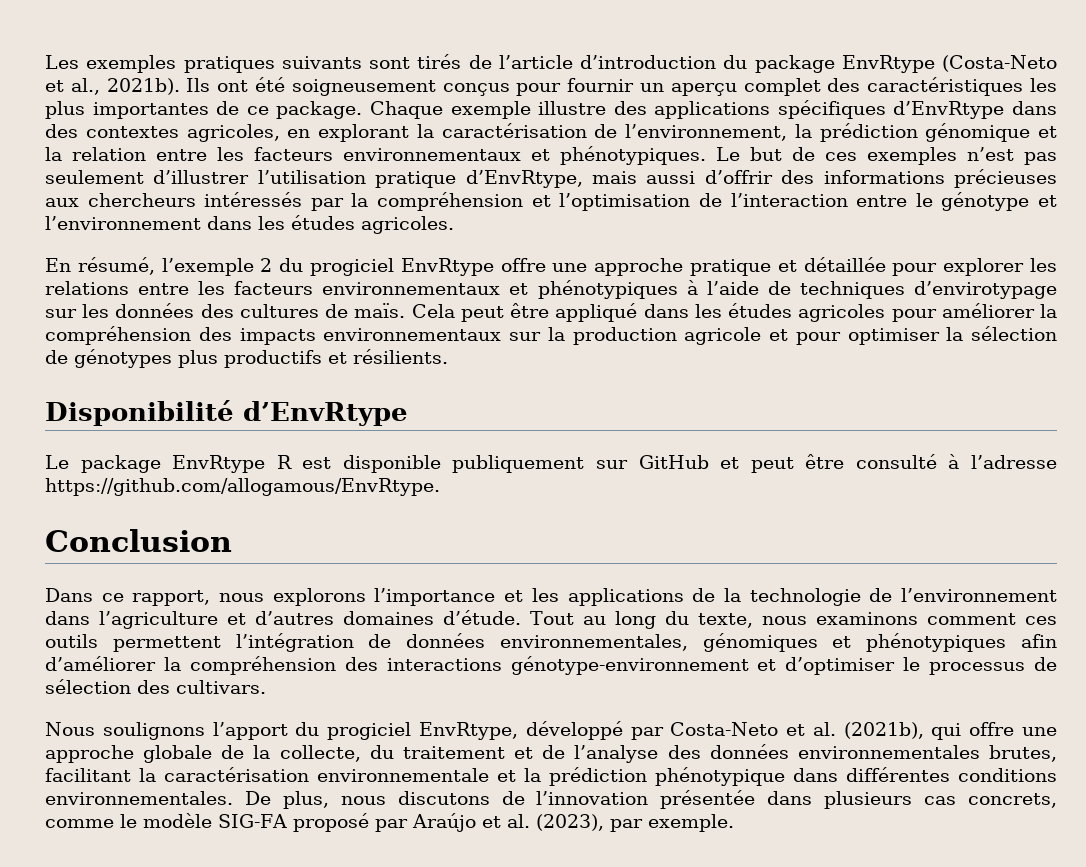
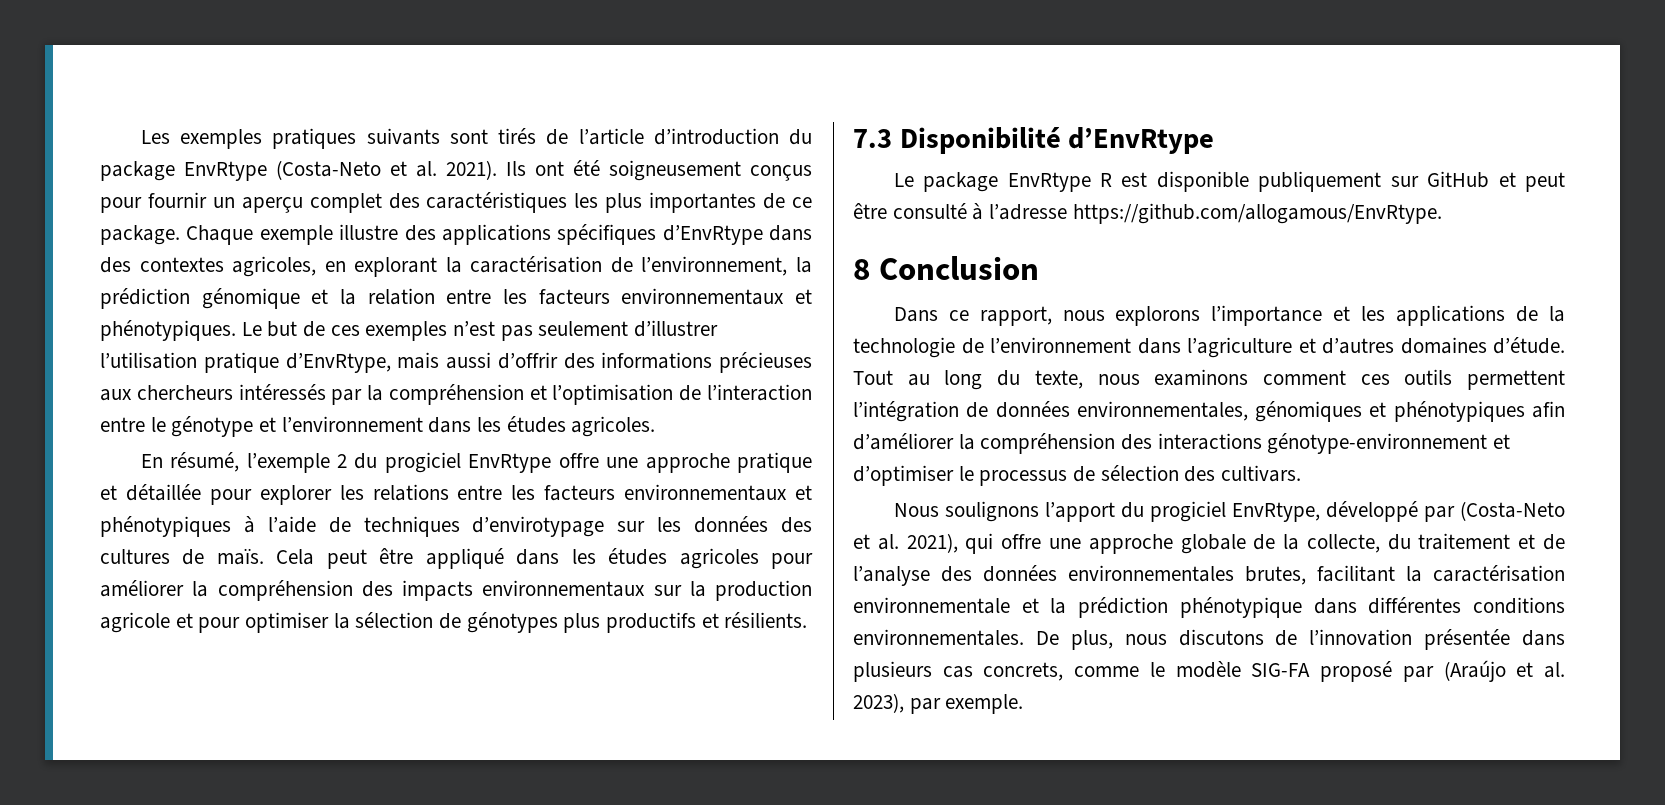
[70,78,180,95] al., 2021b). -> [416,160,497,180] al. 2021).
(448, 356) none -> [853,129,892,148] 7.3
(440, 487) none -> [853,259,870,280] 8
[670,722,924,739] Costa-Neto et al. (2021b), -> [1460,501,1565,521] [853,533,958,553] (Costa-Neto et al. 2021),
[411,813,604,832] Araújo et al. (2023), -> [1443,660,1565,682] [853,693,904,713] (Araújo et al. 2023),

